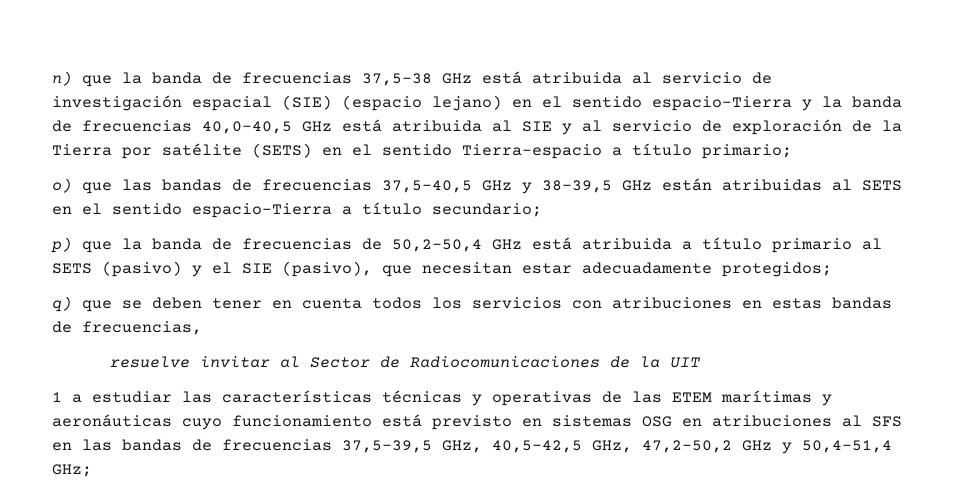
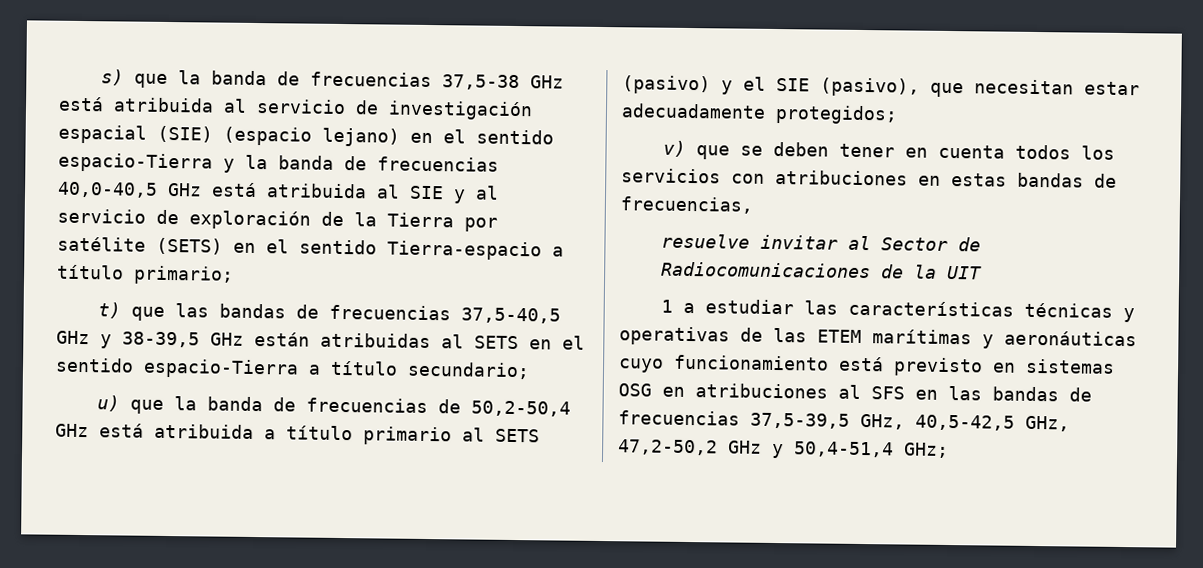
[52,71,72,86] n) -> [101,69,125,86] s)
[52,178,72,193] o) -> [98,302,122,319] t)
[51,237,72,253] p) -> [97,395,121,412] u)
[52,296,72,312] q) -> [663,140,687,157] v)

